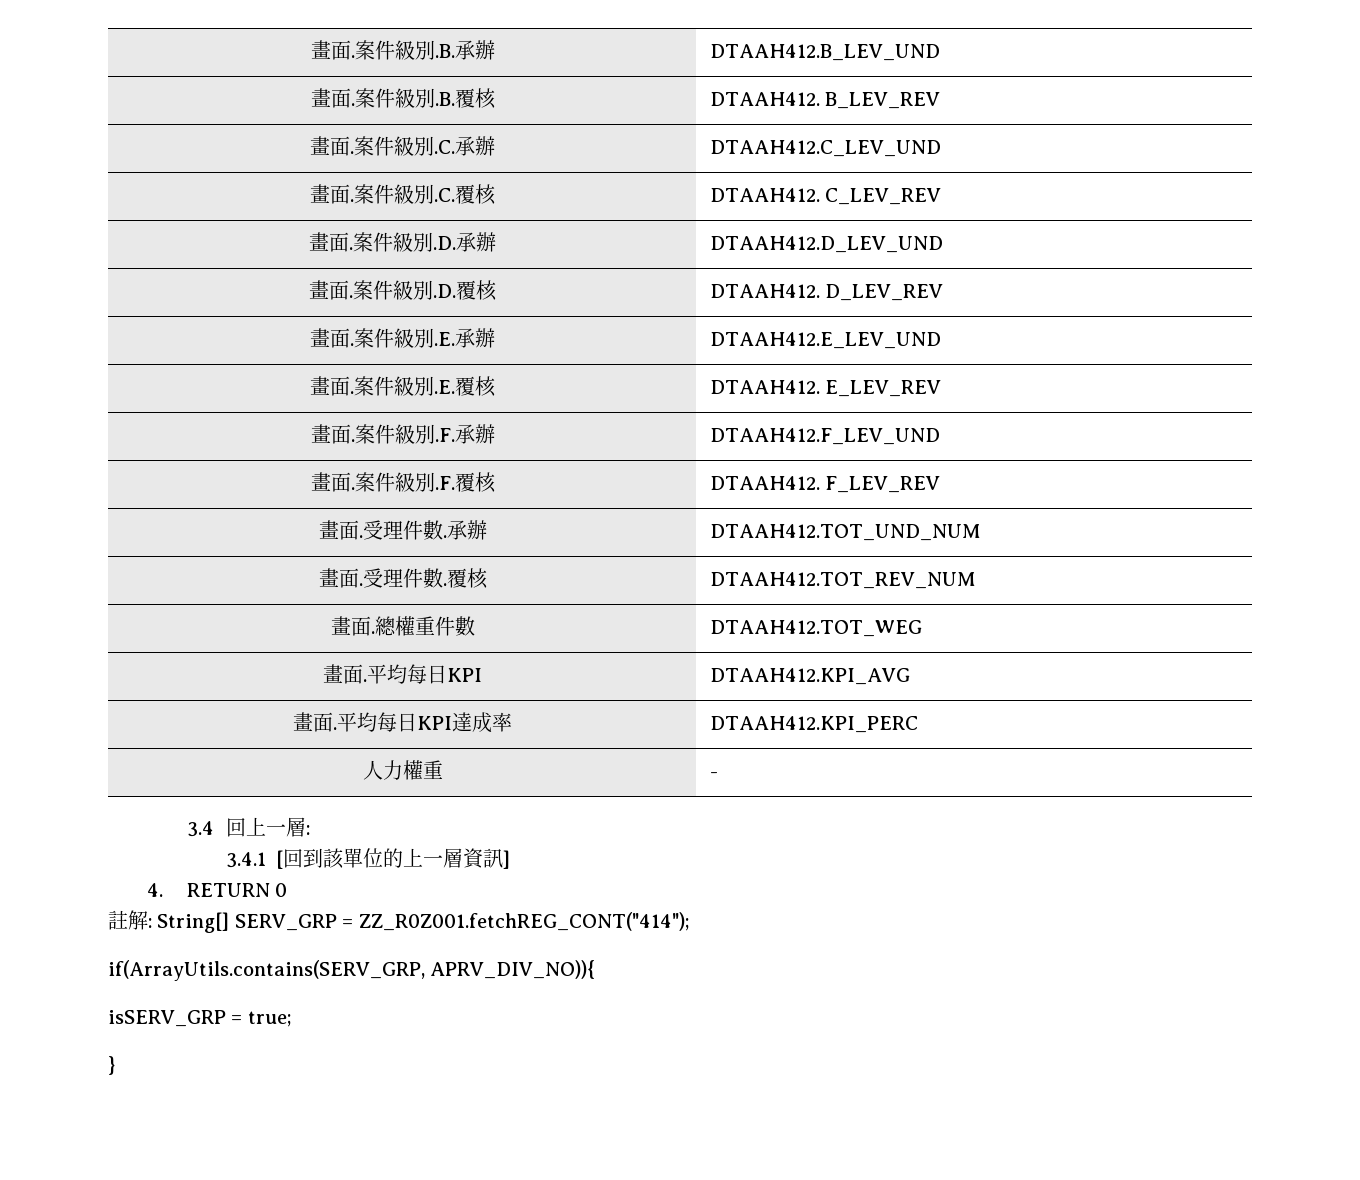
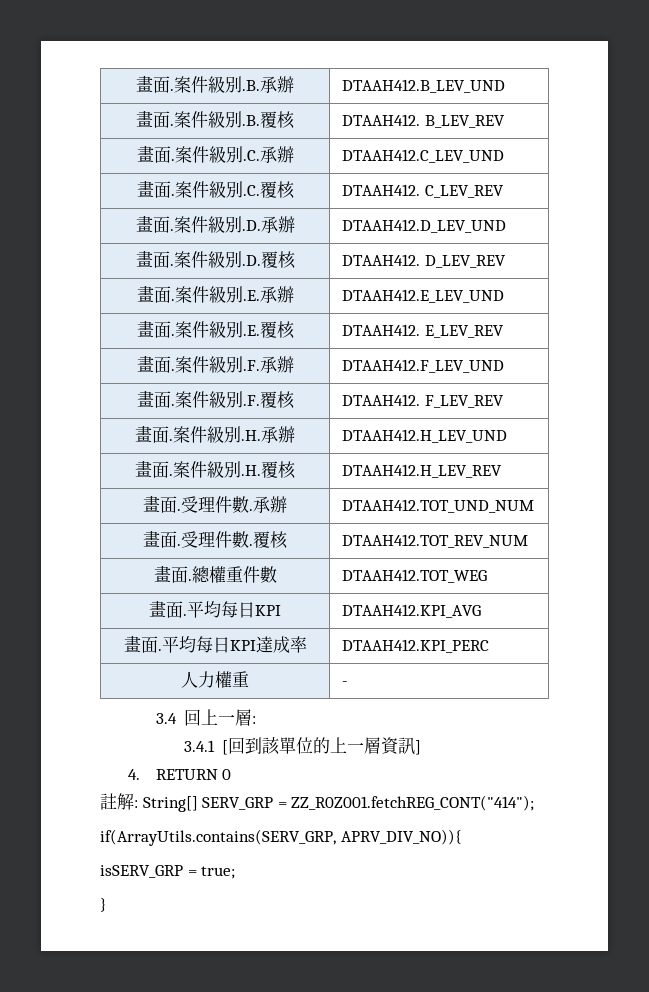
(941, 484) none -> [135,425,295,443] [341,429,507,443] [135,460,296,479] [341,464,502,478] // 畫面.案件級別.H.承辦 | DTAAH412.H_LEV_UND // 畫面.案件級別.H.覆核 | DTAAH412.H_LEV_REV

